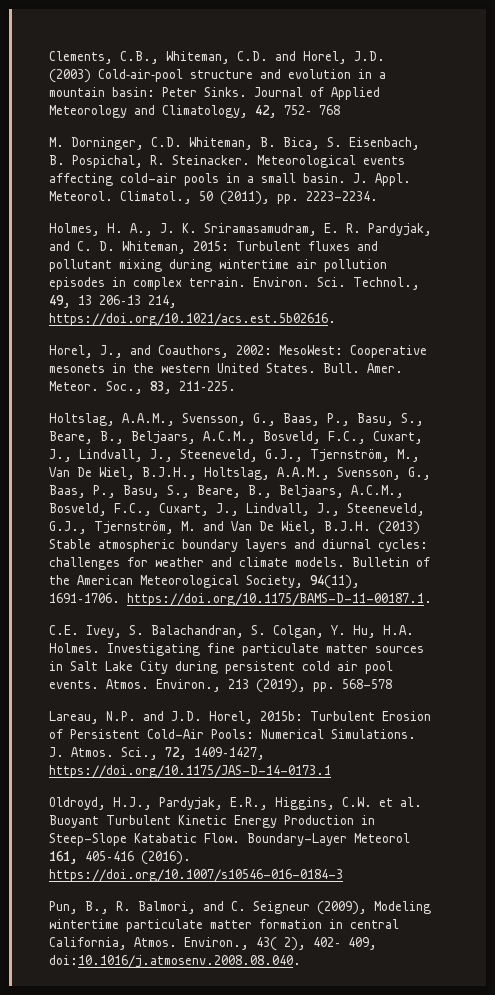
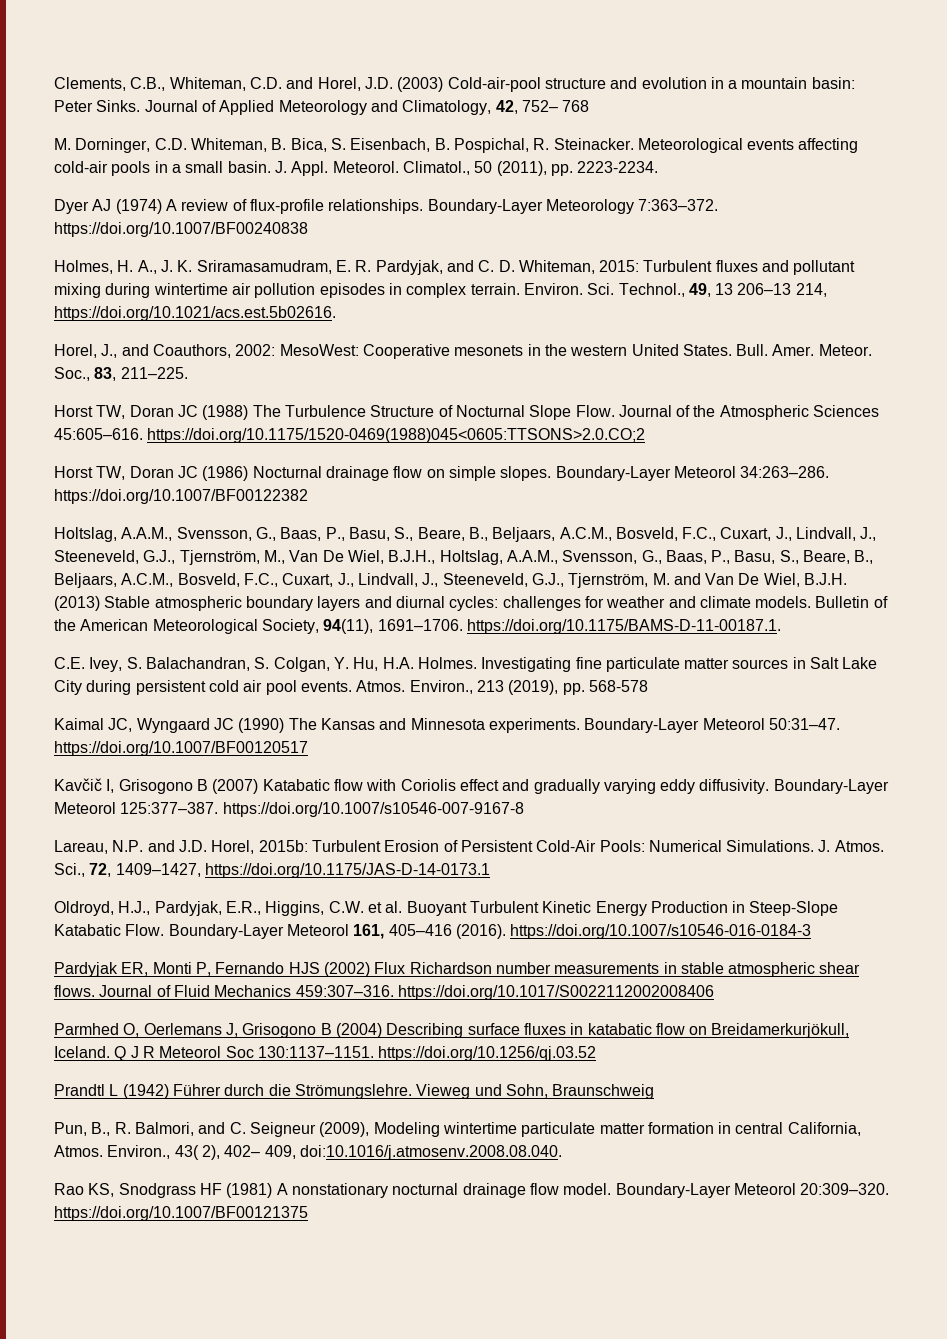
(378, 196) none -> [54,199,719,214] [54,222,308,237] // Dyer AJ (1974) A review of flux-profile relationships. Boundary-Layer Meteorology 7:363–372. https://doi.org/10.1007/BF00240838
(236, 386) none -> [54,405,880,420] [54,428,646,443] [54,466,830,481] [54,489,308,504] // Horst TW, Doran JC (1988) The Turbulence Structure of Nocturnal Slope Flow. Journal of the Atmospheric Sciences 45:605–616. https://doi.org/10.1175/1520-0469(1988)045<0605:TTSONS>2.0.CO;2 // Horst TW, Doran JC (1986) Nocturnal drainage flow on simple slopes. Boundary-Layer Meteorol 34:263–286. https://doi.org/10.1007/BF00122382
(392, 684) none -> [54,718,840,733] [54,741,308,756] [54,778,889,794] [54,802,524,817] // Kaimal JC, Wyngaard JC (1990) The Kansas and Minnesota experiments. Boundary-Layer Meteorol 50:31–47. https://doi.org/10.1007/BF00120517 // Kavčič I, Grisogono B (2007) Katabatic flow with Coriolis effect and gradually varying eddy diffusivity. Boundary-Layer Meteorol 125:377–387. https://doi.org/10.1007/s10546-007-9167-8
(343, 875) none -> [54,962,861,977] [54,985,714,1000] [54,1023,850,1038] [54,1046,597,1061] [54,1084,655,1099] // Pardyjak ER, Monti P, Fernando HJS (2002) Flux Richardson number measurements in stable atmospheric shear flows. Journal of Fluid Mechanics 459:307–316. https://doi.org/10.1017/S0022112002008406 // Parmhed O, Oerlemans J, Grisogono B (2004) Describing surface fluxes in katabatic flow on Breidamerkurjökull, Iceland. Q J R Meteorol Soc 130:1137–1151. https://doi.org/10.1256/qj.03.52 // Prandtl L (1942) Führer durch die Strömungslehre. Vieweg und Sohn, Braunschweig
(301, 961) none -> [54,1183,890,1198] [54,1206,308,1221] // Rao KS, Snodgrass HF (1981) A nonstationary nocturnal drainage flow model. Boundary-Layer Meteorol 20:309–320. https://doi.org/10.1007/BF00121375

